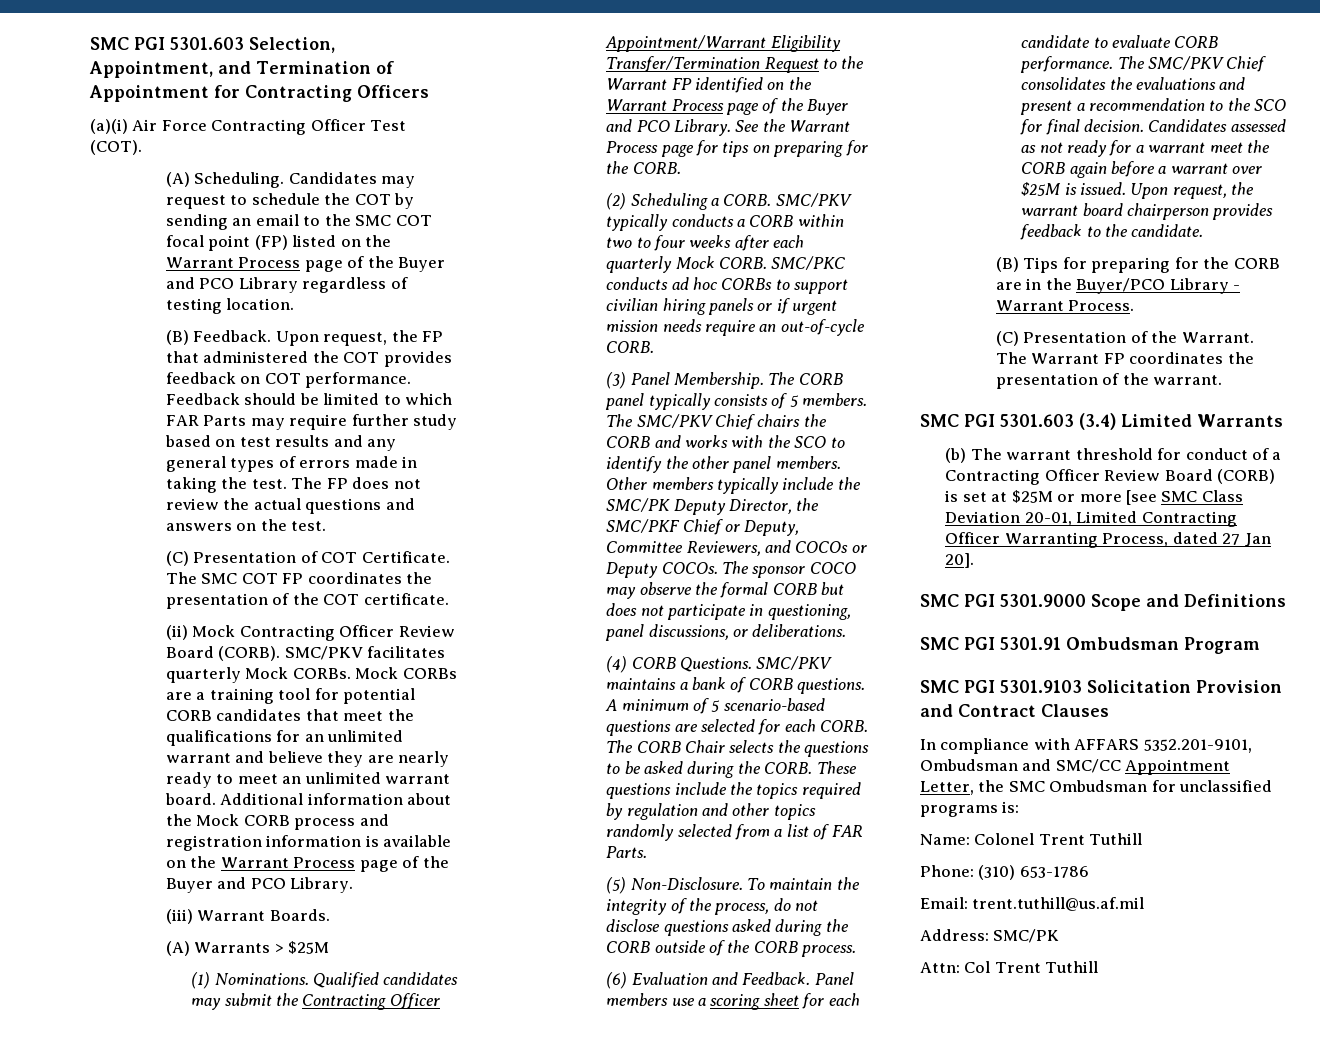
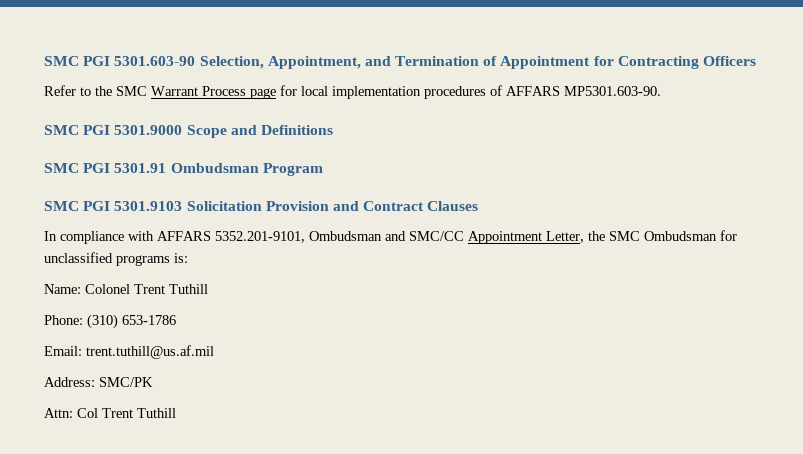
[90,37,244,50] SMC PGI 5301.603 -> [44,56,196,66] SMC PGI 5301.603-90
[90,119,407,135] [90,140,142,155] [165,172,416,188] [165,193,415,209] [165,214,432,230] [165,235,392,251] [165,256,446,272] [165,277,408,293] [165,298,295,314] [165,330,444,346] [165,351,452,367] [165,372,412,388] [165,393,453,405] [165,414,458,430] [164,435,397,451] [165,456,418,472] [165,477,421,493] [165,498,415,514] [165,519,327,531] [165,551,450,566] [165,572,433,584] [165,593,449,609] [165,625,455,641] [165,646,446,661] [165,667,457,683] [165,688,416,704] [165,709,414,721] [165,730,404,746] [165,751,450,767] [165,772,451,788] [164,793,452,805] [165,814,389,830] [165,835,452,851] [165,856,449,872] [165,877,354,893] [165,909,330,924] [165,941,330,956] [191,972,459,989] [191,993,440,1010] [605,35,841,52] [606,56,865,73] [606,77,812,93] [606,98,849,115] [606,119,851,136] [606,140,868,157] [606,161,681,174] [606,193,852,210] [606,214,844,231] [606,235,805,251] [606,256,846,273] [606,277,849,294] [606,298,838,315] [606,319,865,336] [606,341,655,353] [606,372,843,389] [605,393,868,410] [606,414,827,430] [606,435,845,448] [606,456,841,473] [606,477,861,494] [606,498,820,515] [606,519,800,536] [606,540,867,556] [606,561,856,578] [606,582,845,599] [606,603,851,620] [605,624,847,641] [606,656,833,673] [606,677,866,694] [605,698,825,714] [606,719,869,736] [606,740,870,757] [606,761,857,778] [606,782,861,799] [606,803,816,820] [606,824,863,841] [606,846,648,858] [606,877,860,894] [606,898,819,915] [606,919,849,936] [606,940,857,957] [606,972,854,989] [606,993,860,1010] [1021,35,1219,48] [1020,56,1267,73] [1021,77,1246,90] [1020,98,1287,115] [1020,119,1286,135] [1021,140,1271,157] [1021,161,1263,178] [1021,182,1255,199] [1021,203,1274,220] [1020,224,1204,240] [995,257,1280,273] [995,278,1241,294] [995,300,1135,311] [995,331,1254,346] [995,352,1254,364] [995,373,1223,389] [920,413,1283,430] [945,448,1282,463] [945,469,1276,485] [945,490,1243,505] [945,511,1237,527] [945,532,1271,548] [945,553,975,568] (a)(i) Air Force Contracting Officer Test (COT). // (A) Scheduling. Candidates may request to schedule the COT by sending an email to the SMC COT focal point (FP) listed on the Warrant Process page of the Buyer and PCO Library regardless of testing location. // (B) Feedback. Upon request, the FP that administered the COT provides feedback on COT performance. Feedback should be limited to which FAR Parts may require further study based on test results and any general types of errors made in taking the test. The FP does not review the actual questions and answers on the test. // (C) Presentation of COT Certificate. The SMC COT FP coordinates the presentation of the COT certificate. // (ii) Mock Contracting Officer Review Board (CORB). SMC/PKV facilitates quarterly Mock CORBs. Mock CORBs are a training tool for potential CORB candidates that meet the qualifications for an unlimited warrant and believe they are nearly ready to meet an unlimited warrant board. Additional information about the Mock CORB process and registration information is available on the Warrant Process page of the Buyer and PCO Library. // (iii) Warrant Boards. // (A) Warrants > $25M // (1) Nominations. Qualified candidates may submit the Contracting Officer Appointment/Warrant Eligibility Transfer/Termination Request to the Warrant FP identified on the Warrant Process page of the Buyer and PCO Library. See the Warrant Process page for tips on preparing for the CORB. // (2) Scheduling a CORB. SMC/PKV typically conducts a CORB within two to four weeks after each quarterly Mock CORB. SMC/PKC conducts ad hoc CORBs to support civilian hiring panels or if urgent mission needs require an out-of-cycle CORB. // (3) Panel Membership. The CORB panel typically consists of 5 members. The SMC/PKV Chief chairs the CORB and works with the SCO to identify the other panel members. Other members typically include the SMC/PK Deputy Director, the SMC/PKF Chief or Deputy, Committee Reviewers, and COCOs or Deputy COCOs. The sponsor COCO may observe the formal CORB but does not participate in questioning, panel discussions, or deliberations. // (4) CORB Questions. SMC/PKV maintains a bank of CORB questions. A minimum of 5 scenario-based questions are selected for each CORB. The CORB Chair selects the questions to be asked during the CORB. These questions include the topics required by regulation and other topics randomly selected from a list of FAR Parts. // (5) Non-Disclosure. To maintain the integrity of the process, do not disclose questions asked during the CORB outside of the CORB process. // (6) Evaluation and Feedback. Panel members use a scoring sheet for each candidate to evaluate CORB performance. The SMC/PKV Chief consolidates the evaluations and present a recommendation to the SCO for final decision. Candidates assessed as not ready for a warrant meet the CORB again before a warrant over $25M is issued. Upon request, the warrant board chairperson provides feedback to the candidate. // (B) Tips for preparing for the CORB are in the Buyer/PCO Library - Warrant Process. // (C) Presentation of the Warrant. The Warrant FP coordinates the presentation of the warrant. // SMC PGI 5301.603 (3.4) Limited Warrants // (b) The warrant threshold for conduct of a Contracting Officer Review Board (CORB) is set at $25M or more [see SMC Class Deviation 20-01, Limited Contracting Officer Warranting Process, dated 27 Jan 20]. -> [44,85,661,99] Refer to the SMC Warrant Process page for local implementation procedures of AFFARS MP5301.603-90.

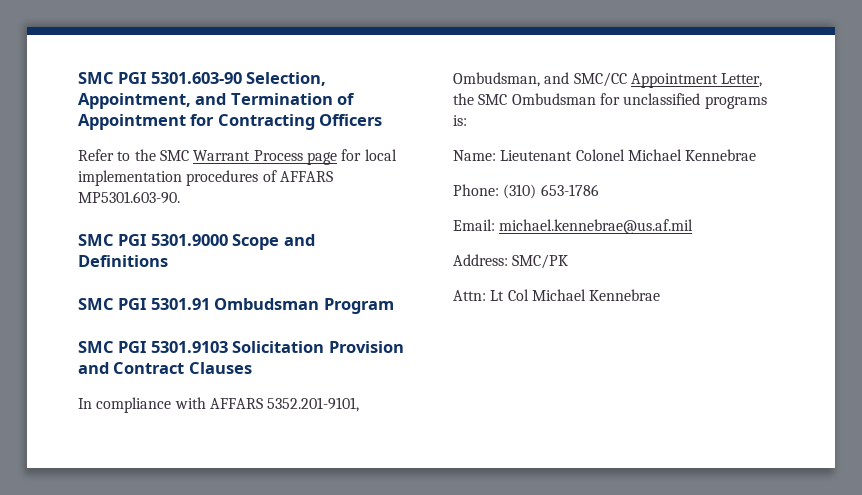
[309,231,382,241] Ombudsman -> [453,72,540,87] Ombudsman,
[85,284,208,294] Colonel Trent Tuthill -> [500,149,757,161] Lieutenant Colonel Michael Kennebrae
[86,345,214,359] trent.tuthill@us.af.mil -> [499,219,694,234] michael.kennebrae@us.af.mil
[77,408,176,418] Col Trent Tuthill -> [490,289,661,301] Lt Col Michael Kennebrae

